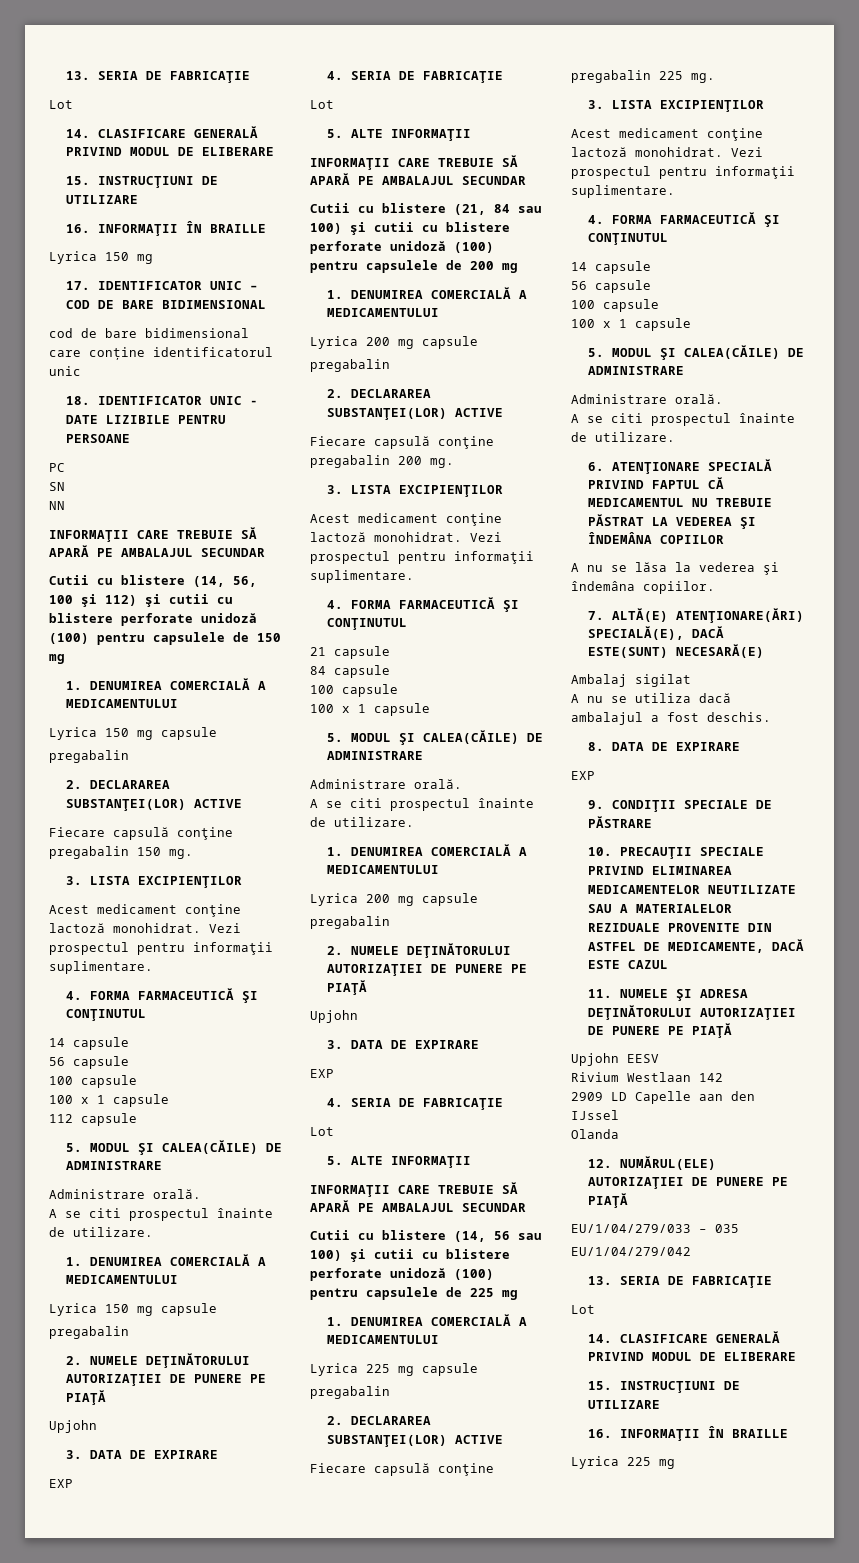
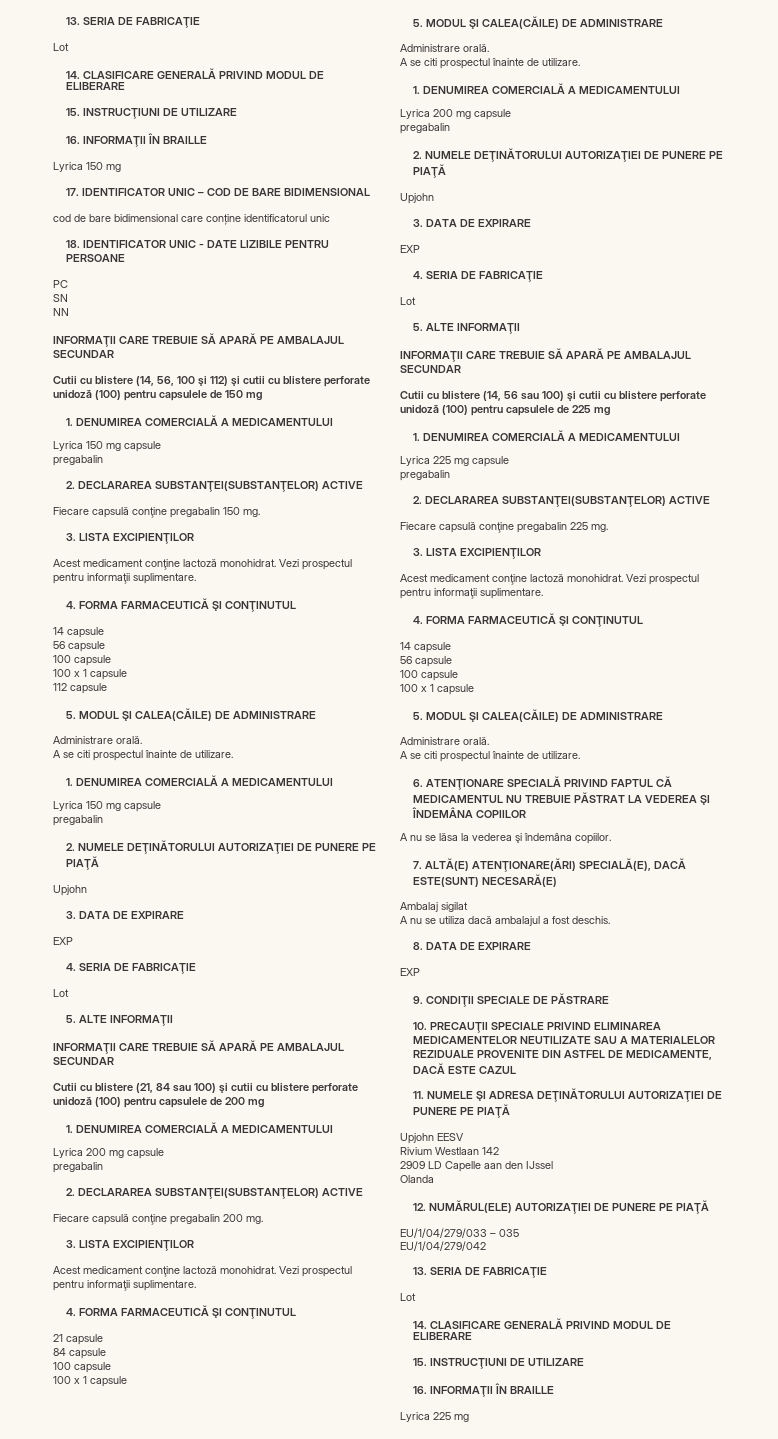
[65,799,186,811] SUBSTANŢEI(LOR) -> [155,481,320,492] SUBSTANŢEI(SUBSTANŢELOR)
[326,408,447,420] SUBSTANŢEI(LOR) -> [155,1188,320,1199] SUBSTANŢEI(SUBSTANŢELOR)
[326,1435,447,1447] SUBSTANŢEI(LOR) -> [502,496,667,507] SUBSTANŢEI(SUBSTANŢELOR)

